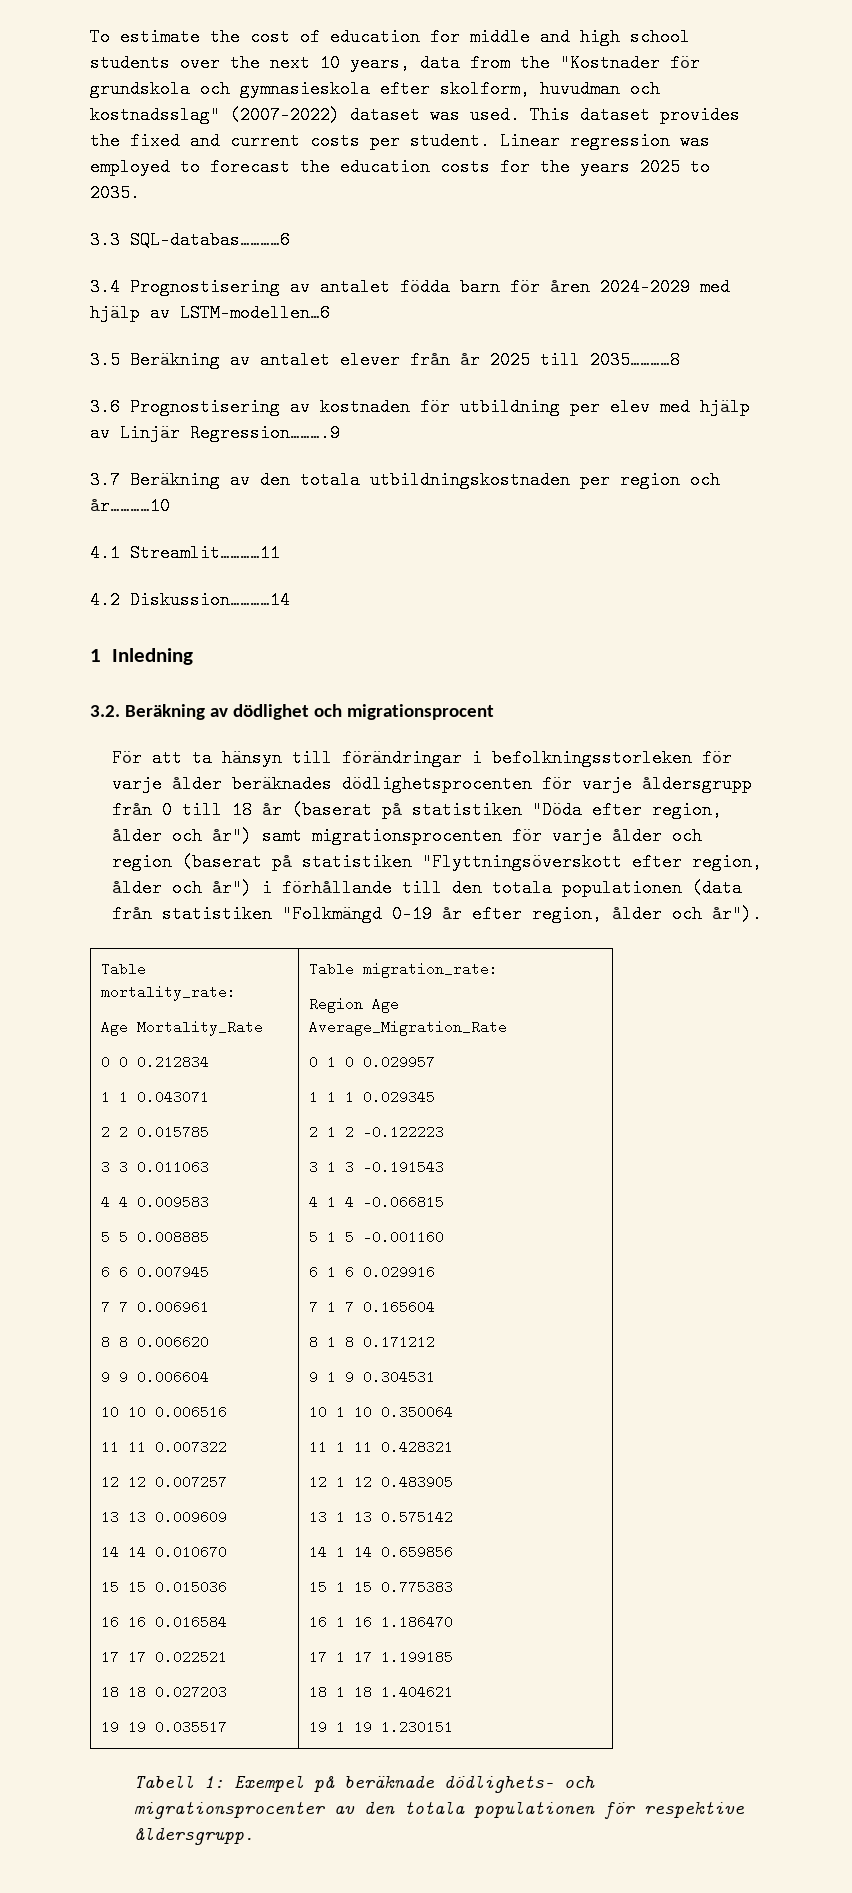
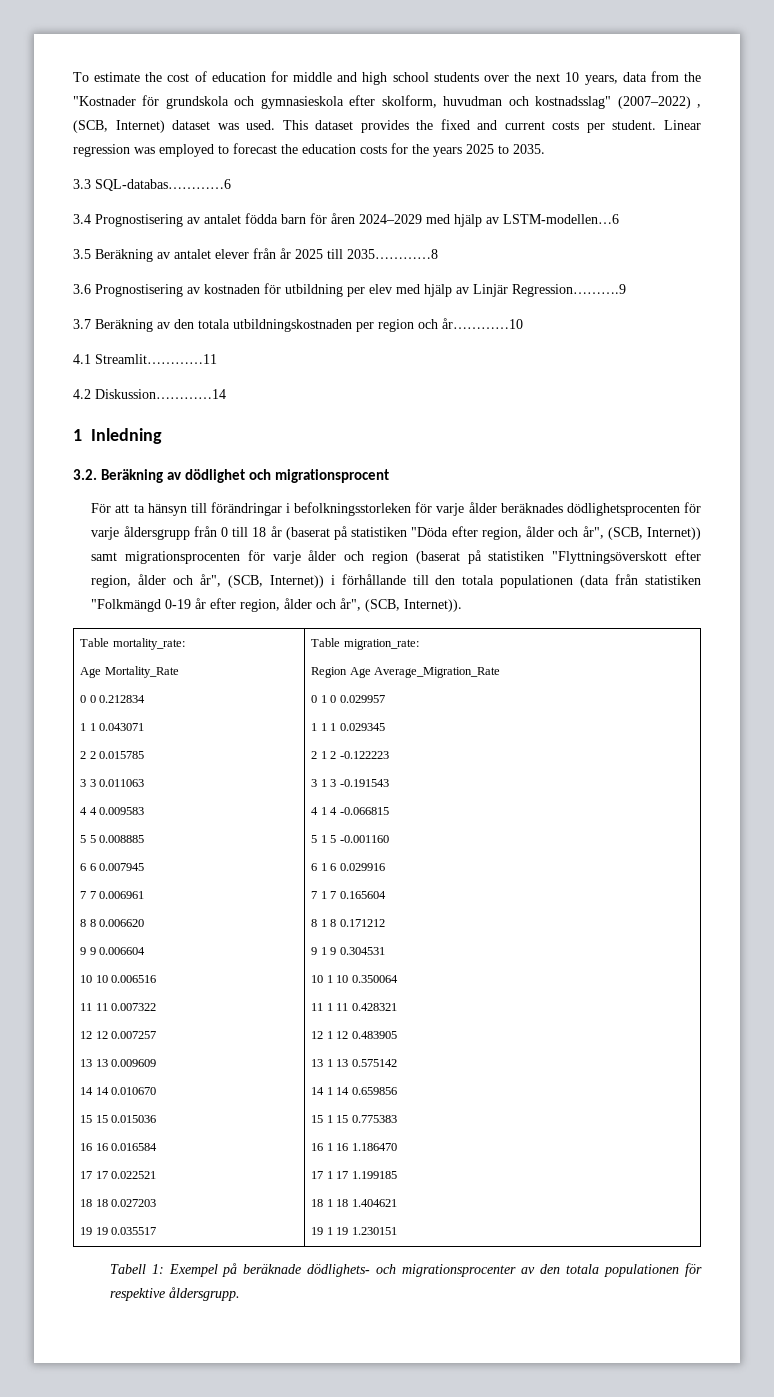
(340, 115) none -> [697,104,701,108] [73,120,165,133] , (SCB, Internet)
[211,827,252,845] år") -> [582,526,701,540] år", (SCB, Internet))
[211,879,252,897] år") -> [200,574,324,588] år", (SCB, Internet))
[711,905,762,923] år"). -> [340,598,463,612] år", (SCB, Internet)).

